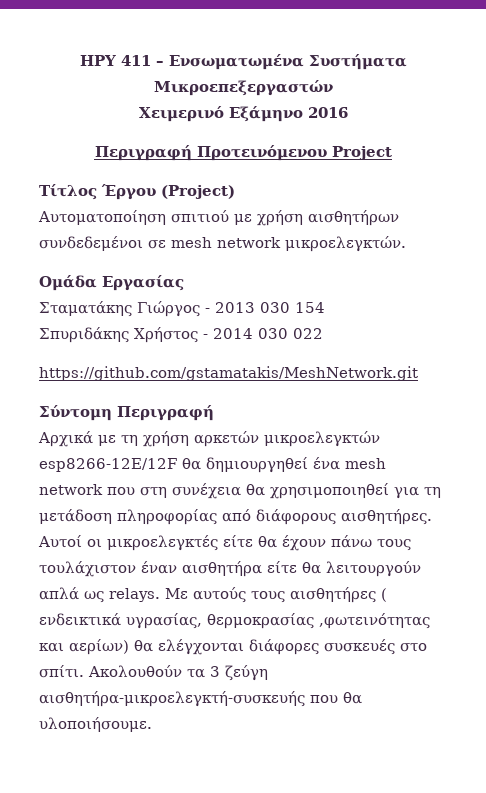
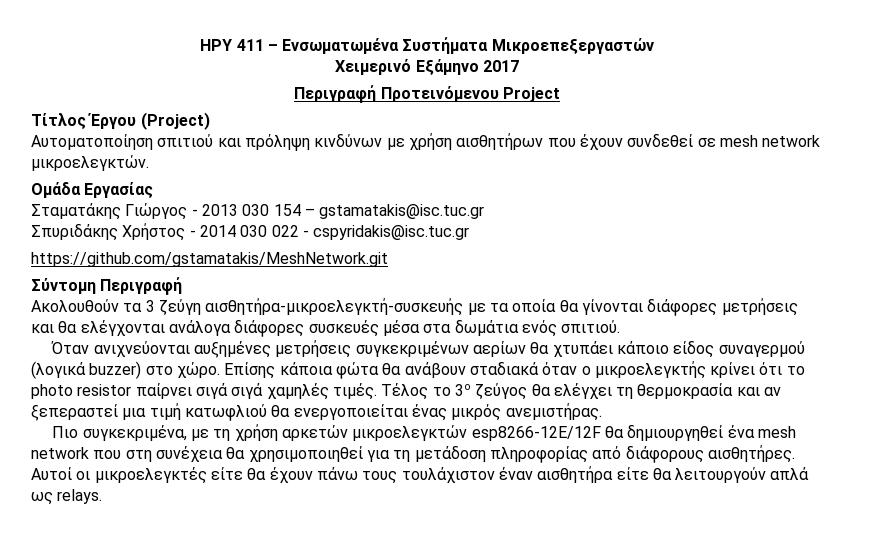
[307,107,348,118] 2016 -> [482,60,519,72] 2017
[234,210,399,226] [39,236,143,251] με χρήση αισθητήρων συνδεδεμένοι -> [217,133,694,151] και πρόληψη κινδύνων με χρήση αισθητήρων που έχουν συνδεθεί
(325, 307) none -> [304,204,485,219] – gstamatakis@isc.tuc.gr
(323, 333) none -> [302,225,470,240] - cspyridakis@isc.tuc.gr
[38,431,93,447] Αρχικά -> [31,298,798,316] [31,319,621,337] [51,340,805,358] [31,361,805,379] [31,383,782,400] [31,403,602,421] [52,425,187,441] Ακολουθούν τα 3 ζεύγη αισθητήρα-μικροελεγκτή-συσκευής με τα οποία θα γίνονται διάφορες μετρήσεις και θα ελέγχονται ανάλογα διάφορες συσκευές μέσα στα δωμάτια ενός σπιτιού. // Όταν ανιχνεύονται αυξημένες μετρήσεις συγκεκριμένων αερίων θα χτυπάει κάποιο είδος συναγερμού (λογικά buzzer) στο χώρο. Επίσης κάποια φώτα θα ανάβουν σταδιακά όταν ο μικροελεγκτής κρίνει ότι το photo resistor παίρνει σιγά σιγά χαμηλές τιμές. Τέλος το 3ο ζεύγος θα ελέγχει τη θερμοκρασία και αν ξεπεραστεί μια τιμή κατωφλιού θα ενεργοποιείται ένας μικρός ανεμιστήρας. // Πιο συγκεκριμένα,
[165,587,387,603] [39,613,430,629] [39,639,427,655] [39,665,268,681] [39,691,362,707] [39,717,152,732] Με αυτούς τους αισθητήρες ( ενδεικτικά υγρασίας, θερμοκρασίας ,φωτεινότητας και αερίων) θα ελέγχονται διάφορες συσκευές στο σπίτι. Ακολουθούν τα 3 ζεύγη αισθητήρα-μικροελεγκτή-συσκευής που θα υλοποιήσουμε. -> (103, 496) none

